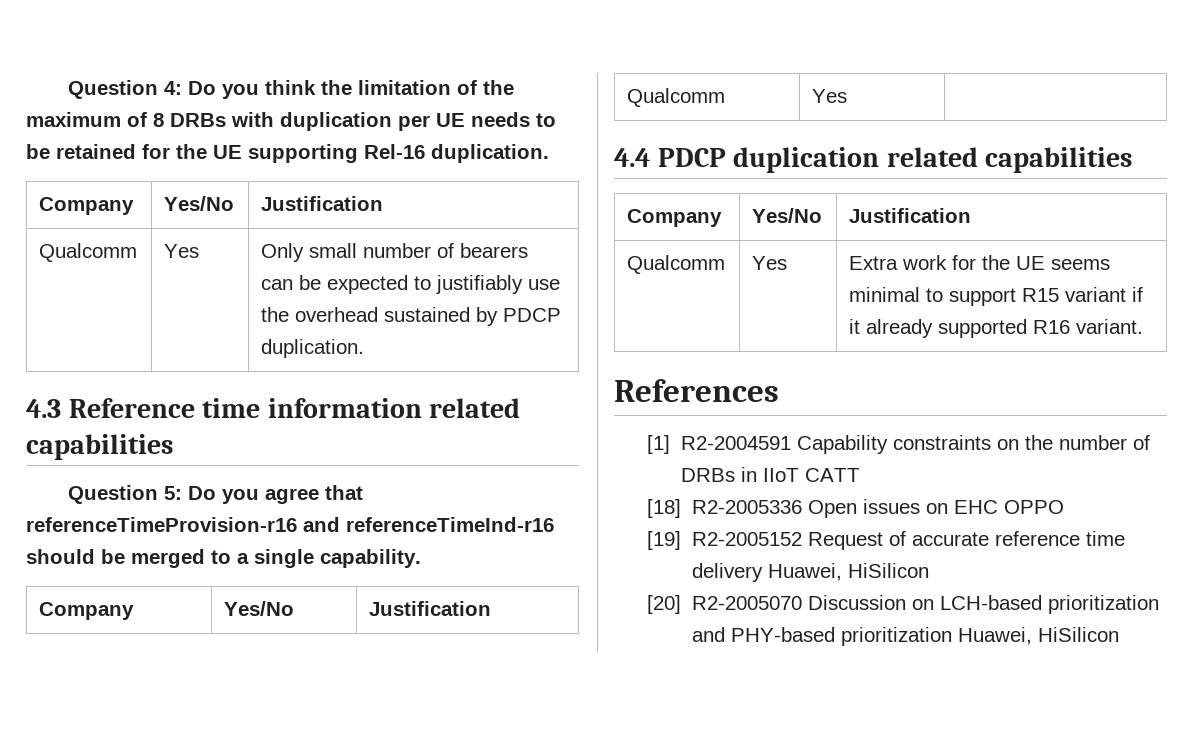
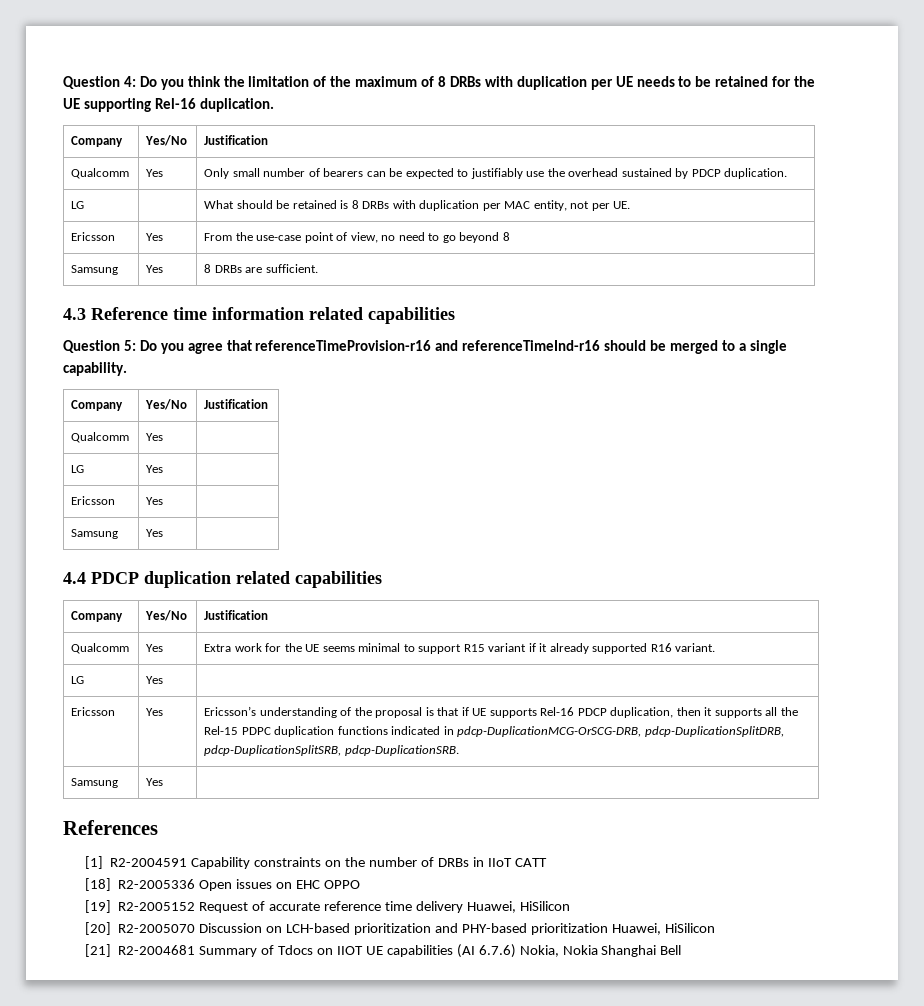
(365, 348) none -> [71,201,85,209] [204,200,631,211] [71,232,116,241] [146,233,164,241] [204,232,510,243] [71,265,119,275] [146,265,164,273] [204,264,318,273] // LG | | What should be retained is 8 DRBs with duplication per MAC entity, not per UE. // Ericsson | Yes | From the use-case point of view, no need to go beyond 8 // Samsung | Yes | 8 DRBs are sufficient.
(848, 96) none -> [71,465,85,473] [146,465,164,473] [71,496,116,505] [146,497,164,505] [71,529,119,539] [146,529,164,537] // LG | Yes | // Ericsson | Yes | // Samsung | Yes |
(1144, 326) none -> [71,676,85,684] [146,676,164,684] [71,707,116,716] [146,708,164,716] [204,706,798,718] [204,726,784,737] [204,745,459,756] [71,778,119,788] [146,778,164,786] // LG | Yes | // Ericsson | Yes | Ericsson’s understanding of the proposal is that if UE supports Rel-16 PDCP duplication, then it supports all the Rel-15 PDPC duplication functions indicated in pdcp-DuplicationMCG-OrSCG-DRB, pdcp-DuplicationSplitDRB, pdcp-DuplicationSplitSRB, pdcp-DuplicationSRB. // Samsung | Yes |
(1119, 634) none -> [85,944,682,958] // [21] R2-2004681 Summary of Tdocs on IIOT UE capabilities (AI 6.7.6) Nokia, Nokia Shanghai Bell

